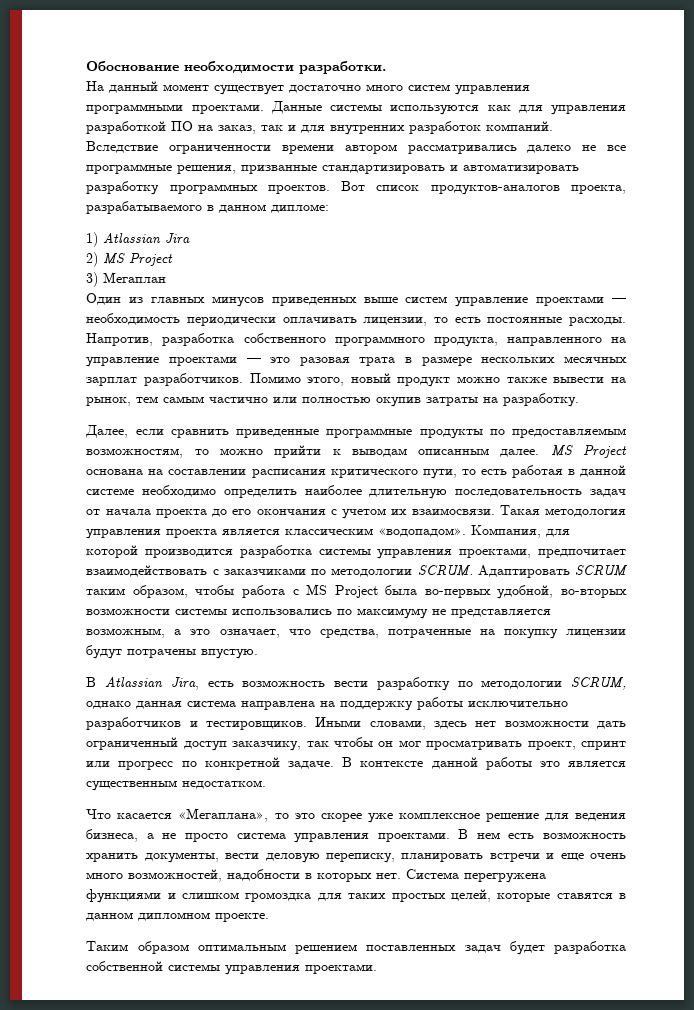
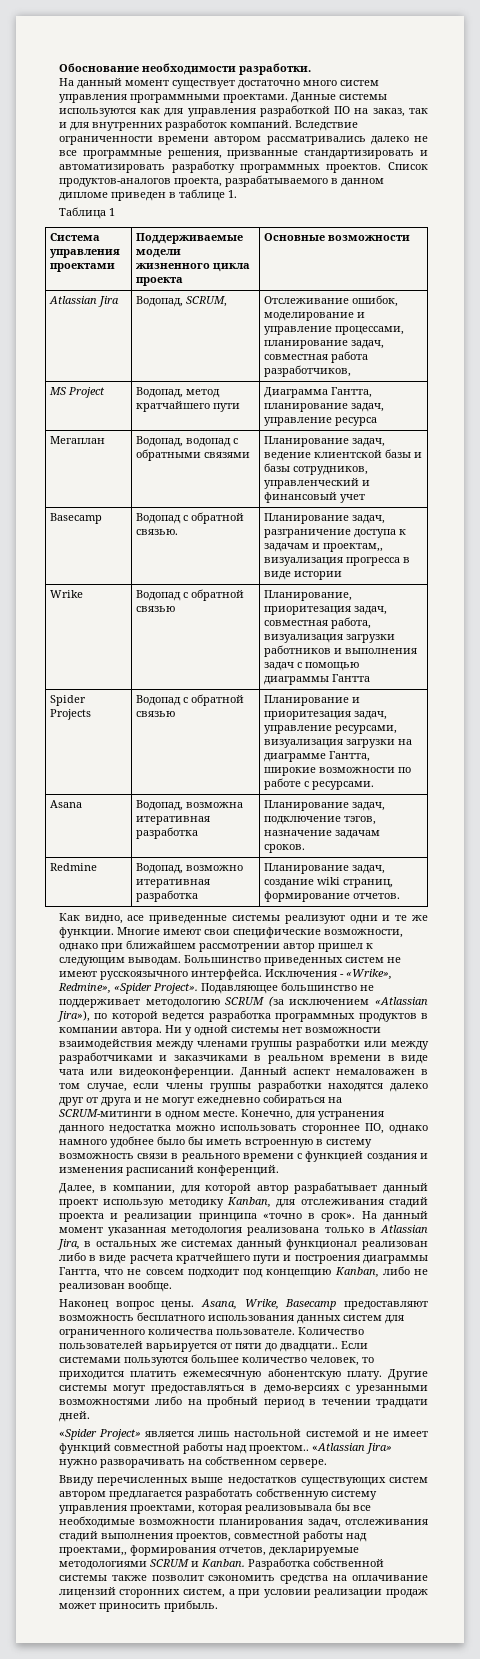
[341,181,420,191] Вот список -> [388,162,428,170] Список
[271,204,330,213] [86,232,191,247] [86,252,174,267] [86,272,167,287] [86,293,627,307] [86,313,626,326] [86,333,626,347] [86,356,627,367] [86,373,627,387] [86,393,580,407] [85,425,626,439] [86,445,627,458] [86,465,627,479] [86,485,626,499] [86,505,626,519] [86,525,571,539] [86,545,626,559] [86,565,629,578] [86,584,628,599] [86,608,552,619] [86,628,626,639] [86,645,259,659] [86,677,626,691] [86,697,569,711] [86,717,627,730] [86,737,627,751] [86,757,626,770] [86,780,267,791] [86,808,627,823] [86,829,627,843] [86,852,627,863] [86,869,547,883] [86,889,626,903] [86,912,270,922] [86,941,627,955] [86,961,378,975] дипломе: // 1) Atlassian Jira // 2) MS Project // 3) Мегаплан // Один из главных минусов приведенных выше систем управление проектами — необходимость периодически оплачивать лицензии, то есть постоянные расходы. Напротив, разработка собственного программного продукта, направленного на управление проектами — это разовая трата в размере нескольких месячных зарплат разработчиков. Помимо этого, новый продукт можно также вывести на рынок, тем самым частично или полностью окупив затраты на разработку. // Далее, если сравнить приведенные программные продукты по предоставляемым возможностям, то можно прийти к выводам описанным далее. MS Project основана на составлении расписания критического пути, то есть работая в данной системе необходимо определить наиболее длительную последовательность задач от начала проекта до его окончания с учетом их взаимосвязи. Такая методология управления проекта является классическим «водопадом». Компания, для которой производится разработка системы управления проектами, предпочитает взаимодействовать с заказчиками по методологии SCRUM. Адаптировать SCRUM таким образом, чтобы работа с MS Project была во-первых удобной, во-вторых возможности системы использовались по максимуму не представляется возможным, а это означает, что средства, потраченные на покупку лицензии будут потрачены впустую. // В Atlassian Jira, есть возможность вести разработку по методологии SCRUM, однако данная система направлена на поддержку работы исключительно разработчиков и тестировщиков. Иными словами, здесь нет возможности дать ограниченный доступ заказчику, так чтобы он мог просматривать проект, спринт или прогресс по конкретной задаче. В контексте данной работы это является существенным недостатком. // Что касается «Мегаплана», то это скорее уже комплексное решение для ведения бизнеса, а не просто система управления проектами. В нем есть возможность хранить документы, вести деловую переписку, планировать встречи и еще очень много возможностей, надобности в которых нет. Система перегружена функциями и слишком громоздка для таких простых целей, которые ставятся в данном дипломном проекте. // Таким образом оптимальным решением поставленных задач будет разработка собственной системы управления проектами. -> [58,189,237,201] [58,207,115,219] [50,233,101,241] [50,249,121,258] [50,263,116,272] [136,233,244,244] [136,249,182,258] [136,263,251,272] [136,277,184,286] [264,233,411,241] [49,296,120,307] [136,296,228,307] [264,295,399,307] [264,312,366,321] [264,326,405,335] [264,340,385,349] [264,351,369,363] [264,365,352,377] [49,387,106,398] [136,387,221,398] [136,401,241,412] [264,387,373,398] [264,403,385,412] [264,417,378,426] [50,436,106,444] [136,436,239,447] [136,449,251,461] [264,436,386,447] [264,449,423,461] [264,463,369,475] [264,478,371,489] [264,492,366,503] [50,513,103,524] [136,512,245,524] [136,529,179,535] [264,513,386,524] [264,529,407,538] [264,543,384,552] [264,557,411,566] [264,571,343,580] [50,590,84,598] [136,589,245,601] [136,606,176,612] [264,590,353,601] [264,606,388,615] [264,617,372,629] [264,634,396,643] [264,645,418,657] [264,662,360,671] [264,674,371,685] [50,695,87,706] [50,709,92,720] [136,694,245,706] [136,711,176,717] [264,695,361,706] [264,711,388,720] [264,725,398,734] [264,739,413,748] [264,751,371,762] [264,767,412,776] [264,778,375,790] [50,800,83,808] [136,800,244,811] [136,816,211,825] [136,827,199,839] [264,800,386,811] [264,816,377,825] [264,830,381,839] [264,844,306,853] [50,863,98,871] [136,863,244,874] [136,879,211,888] [136,890,199,902] [264,863,386,874] [264,877,394,888] [264,891,401,902] [58,913,429,924] [58,927,403,938] [58,940,373,952] [58,955,401,966] [58,969,392,980] [57,982,374,994] [58,996,428,1008] [56,1010,429,1022] [58,1025,381,1036] [58,1038,430,1050] [58,1052,429,1064] [58,1067,428,1078] [58,1080,428,1092] [58,1094,342,1106] [58,1109,384,1120] [58,1123,428,1134] [58,1136,372,1148] [58,1151,428,1162] [58,1165,279,1176] [58,1182,428,1194] [58,1197,428,1208] [58,1211,428,1222] [58,1225,429,1236] [56,1239,428,1250] [58,1252,428,1264] [58,1266,429,1278] [58,1280,172,1292] [58,1299,429,1310] [58,1312,404,1324] [58,1327,364,1338] [58,1341,368,1352] [58,1354,374,1366] [58,1368,429,1380] [58,1385,429,1394] [58,1396,429,1408] [58,1411,90,1422] [58,1429,428,1440] [58,1442,392,1454] [58,1456,327,1468] [58,1475,429,1486] [58,1488,377,1500] [58,1502,371,1514] [58,1516,428,1528] [58,1530,367,1542] [58,1545,359,1556] [58,1558,384,1570] [58,1575,428,1584] [58,1587,428,1598] [58,1600,218,1612] дипломе приведен в таблице 1. // Таблица 1 // Система управления проектами | Поддерживаемые модели жизненного цикла проекта | Основные возможности // Atlassian Jira | Водопад, SCRUM, | Отслеживание ошибок, моделирование и управление процессами, планирование задач, совместная работа разработчиков, // MS Project | Водопад, метод кратчайшего пути | Диаграмма Гантта, планирование задач, управление ресурса // Мегаплан | Водопад, водопад с обратными связями | Планирование задач, ведение клиентской базы и базы сотрудников, управленческий и финансовый учет // Basecamp | Водопад с обратной связью. | Планирование задач, разграничение доступа к задачам и проектам,, визуализация прогресса в виде истории // Wrike | Водопад с обратной связью | Планирование, приоритезация задач, совместная работа, визуализация загрузки работников и выполнения задач с помощью диаграммы Гантта // Spider Projects | Водопад с обратной связью | Планирование и приоритезация задач, управление ресурсами, визуализация загрузки на диаграмме Гантта, широкие возможности по работе с ресурсами. // Asana | Водопад, возможна итеративная разработка | Планирование задач, подключение тэгов, назначение задачам сроков. // Redmine | Водопад, возможно итеративная разработка | Планирование задач, создание wiki страниц, формирование отчетов. // Как видно, асе приведенные системы реализуют одни и те же функции. Многие имеют свои специфические возможности, однако при ближайшем рассмотрении автор пришел к следующим выводам. Большинство приведенных систем не имеют русскоязычного интерфейса. Исключения - «Wrike», Redmine», «Spider Project». Подавляющее большинство не поддерживает методологию SCRUM (за исключением «Atlassian Jira»), по которой ведется разработка программных продуктов в компании автора. Ни у одной системы нет возможности взаимодействия между членами группы разработки или между разработчиками и заказчиками в реальном времени в виде чата или видеоконференции. Данный аспект немаловажен в том случае, если члены группы разработки находятся далеко друг от друга и не могут ежедневно собираться на SCRUM-митинги в одном месте. Конечно, для устранения данного недостатка можно использовать стороннее ПО, однако намного удобнее было бы иметь встроенную в систему возможность связи в реального времени с функцией создания и изменения расписаний конференций. // Далее, в компании, для которой автор разрабатывает данный проект использую методику Kanban, для отслеживания стадий проекта и реализации принципа «точно в срок». На данный момент указанная методология реализована только в Atlassian Jira, в остальных же системах данный функционал реализован либо в виде расчета кратчейшего пути и построения диаграммы Гантта, что не совсем подходит под концепцию Kanban, либо не реализован вообще. // Наконец вопрос цены. Asana, Wrike, Basecamp предоставляют возможность бесплатного использования данных систем для ограниченного количества пользователе. Количество пользователей варьируется от пяти до двадцати.. Если системами пользуются большее количество человек, то приходится платить ежемесячную абонентскую плату. Другие системы могут предоставляться в демо-версиях с урезанными возможностями либо на пробный период в течении традцати дней. // «Spider Project» является лишь настольной системой и не имеет функций совместной работы над проектом.. «Atlassian Jira» нужно разворачивать на собственном сервере. // Ввиду перечисленных выше недостатков существующих систем автором предлагается разработать собственную систему управления проектами, которая реализовывала бы все необходимые возможности планирования задач, отслеживания стадий выполнения проектов, совместной работы над проектами,, формирования отчетов, декларируемые методологиями SCRUM и Kanban. Разработка собственной системы также позволит сэкономить средства на оплачивание лицензий сторонних систем, а при условии реализации продаж может приносить прибыль.

